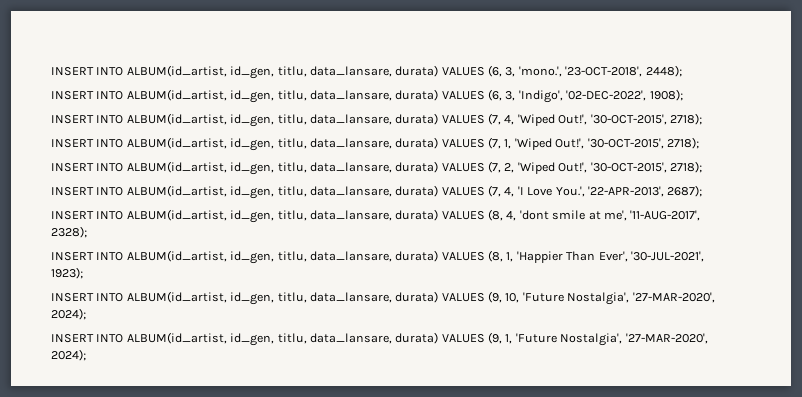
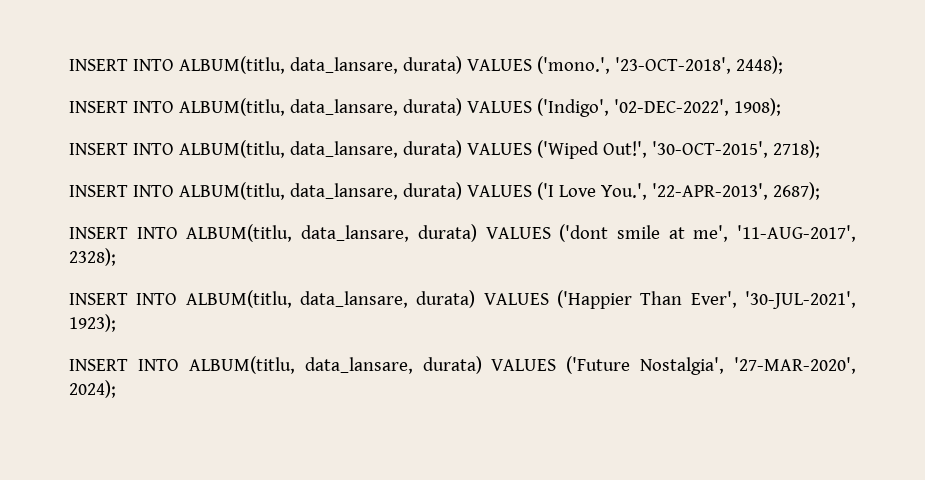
[51,65,682,79] [51,89,683,103] [51,113,702,127] [51,137,699,151] [51,161,702,175] [51,185,524,199] INSERT INTO ALBUM(id_artist, id_gen, titlu, data_lansare, durata) VALUES (6, 3, 'mono.', '23-OCT-2018', 2448); // INSERT INTO ALBUM(id_artist, id_gen, titlu, data_lansare, durata) VALUES (6, 3, 'Indigo', '02-DEC-2022', 1908); // INSERT INTO ALBUM(id_artist, id_gen, titlu, data_lansare, durata) VALUES (7, 4, 'Wiped Out!', '30-OCT-2015', 2718); // INSERT INTO ALBUM(id_artist, id_gen, titlu, data_lansare, durata) VALUES (7, 1, 'Wiped Out!', '30-OCT-2015', 2718); // INSERT INTO ALBUM(id_artist, id_gen, titlu, data_lansare, durata) VALUES (7, 2, 'Wiped Out!', '30-OCT-2015', 2718); // INSERT INTO ALBUM(id_artist, id_gen, titlu, data_lansare, durata) VALUES (7, 4, 'I -> [69,56,783,74] [69,98,781,117] [69,140,820,159] [69,182,554,200] INSERT INTO ALBUM(titlu, data_lansare, durata) VALUES ('mono.', '23-OCT-2018', 2448); // INSERT INTO ALBUM(titlu, data_lansare, durata) VALUES ('Indigo', '02-DEC-2022', 1908); // INSERT INTO ALBUM(titlu, data_lansare, durata) VALUES ('Wiped Out!', '30-OCT-2015', 2718); // INSERT INTO ALBUM(titlu, data_lansare, durata) VALUES ('I
[126,209,549,223] ALBUM(id_artist, id_gen, titlu, data_lansare, durata) VALUES (8, 4, 'dont -> [186,224,609,242] ALBUM(titlu, data_lansare, durata) VALUES ('dont
[126,250,563,264] ALBUM(id_artist, id_gen, titlu, data_lansare, durata) VALUES (8, 1, 'Happier -> [185,290,632,309] ALBUM(titlu, data_lansare, durata) VALUES ('Happier
[126,291,715,305] [51,308,86,320] [51,332,557,346] ALBUM(id_artist, id_gen, titlu, data_lansare, durata) VALUES (9, 10, 'Future Nostalgia', '27-MAR-2020', 2024); // INSERT INTO ALBUM(id_artist, id_gen, titlu, data_lansare, durata) VALUES (9, 1, 'Future -> [188,356,631,374] ALBUM(titlu, data_lansare, durata) VALUES ('Future

